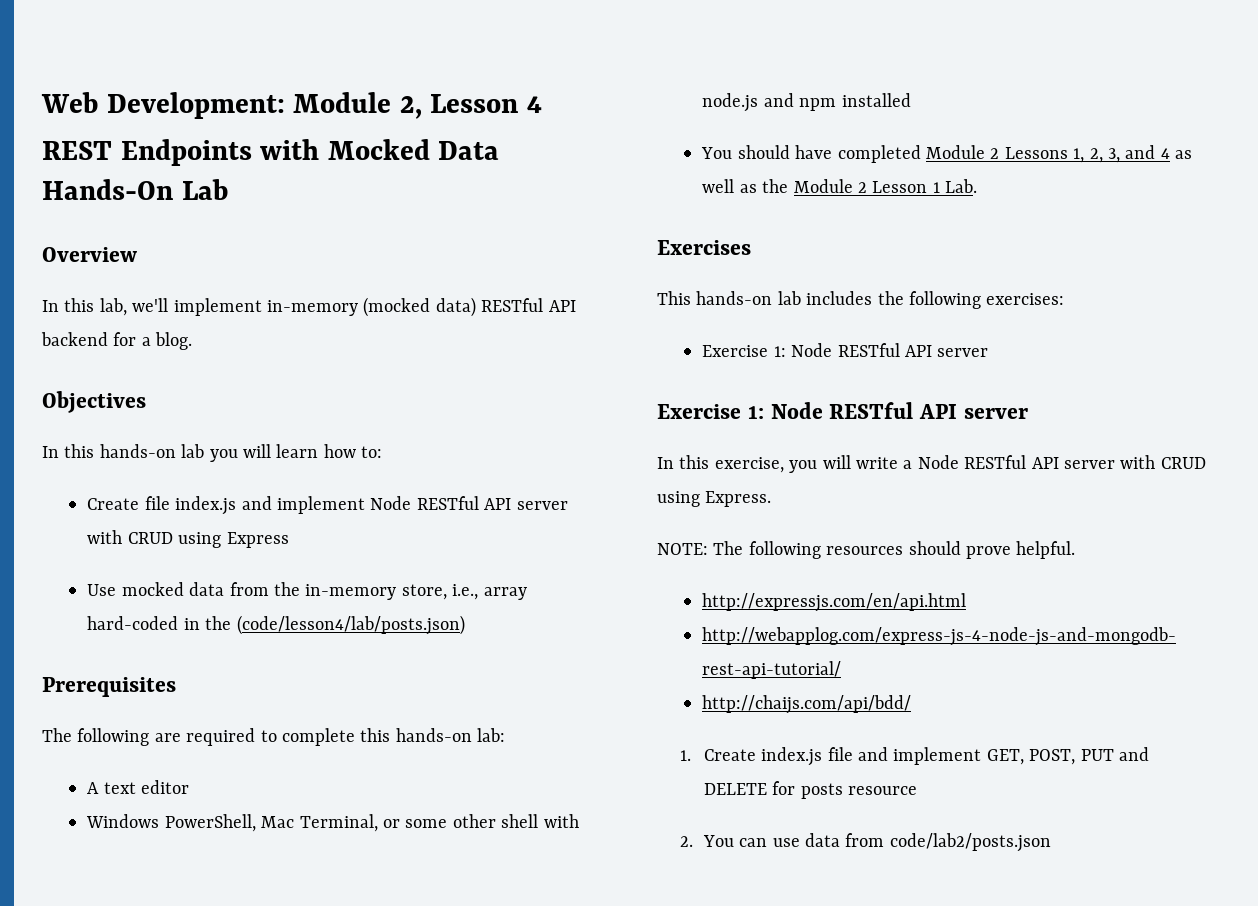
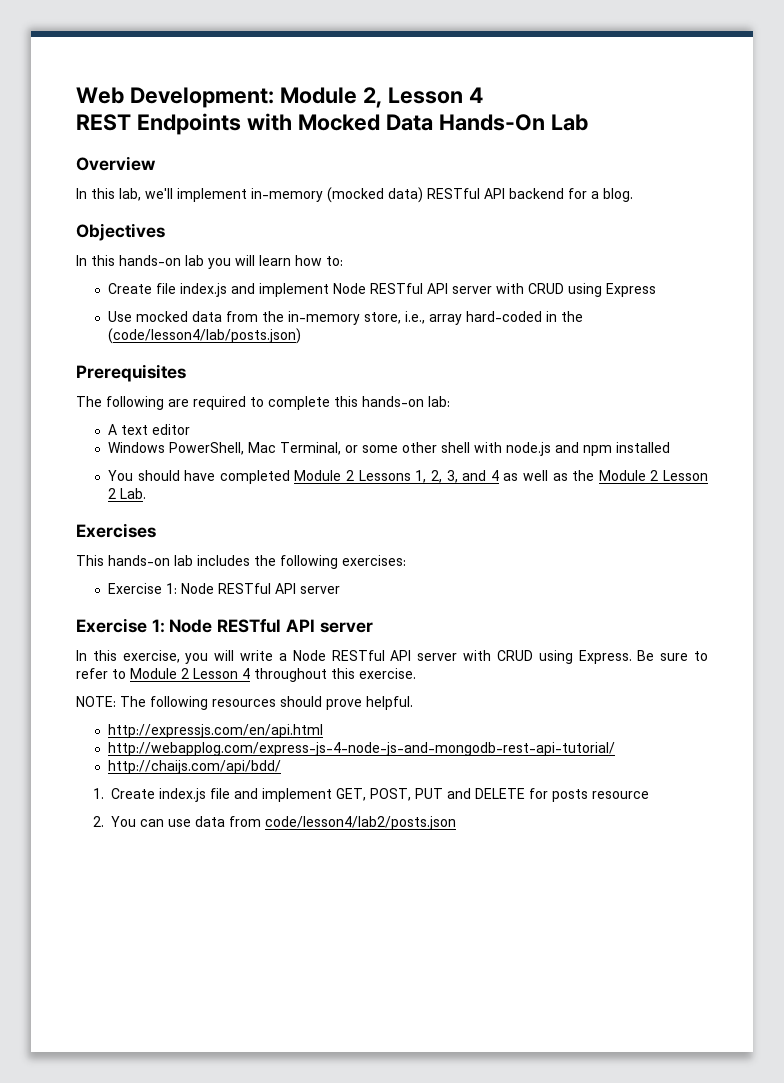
[932,182,940,193] 1 -> [108,488,117,499] 2
(772, 499) none -> [637,650,709,661] [76,668,416,682] Be sure to refer to Module 2 Lesson 4 throughout this exercise.
[889,833,1051,852] code/lab2/posts.json -> [264,816,456,830] code/lesson4/lab2/posts.json

